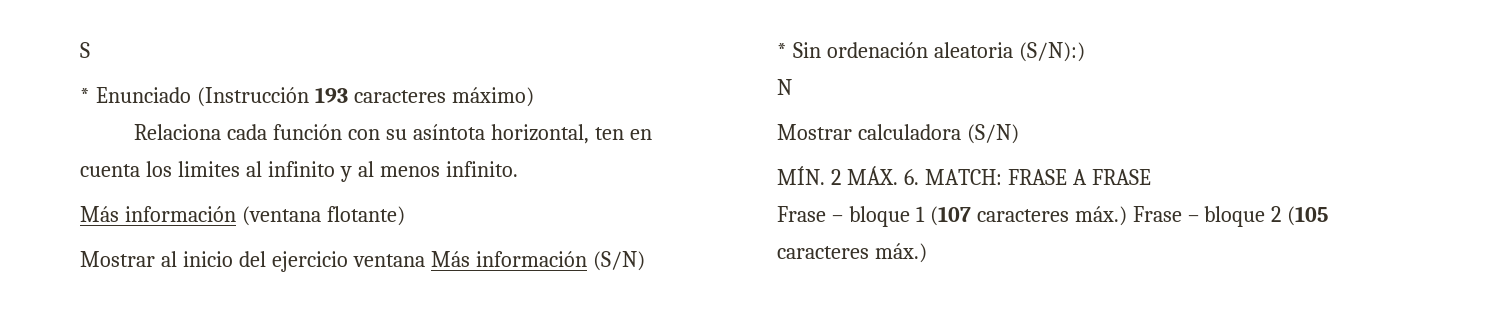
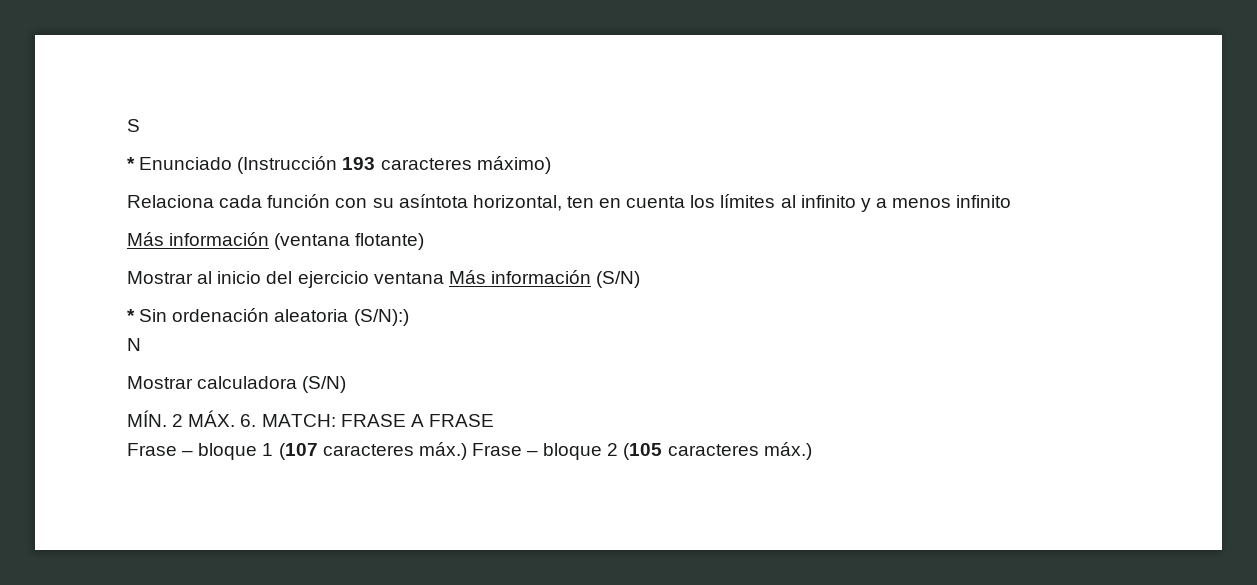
[177,161,240,177] limites -> [720,194,776,208] límites
[357,161,518,177] al menos infinito. -> [875,195,1012,208] a menos infinito

